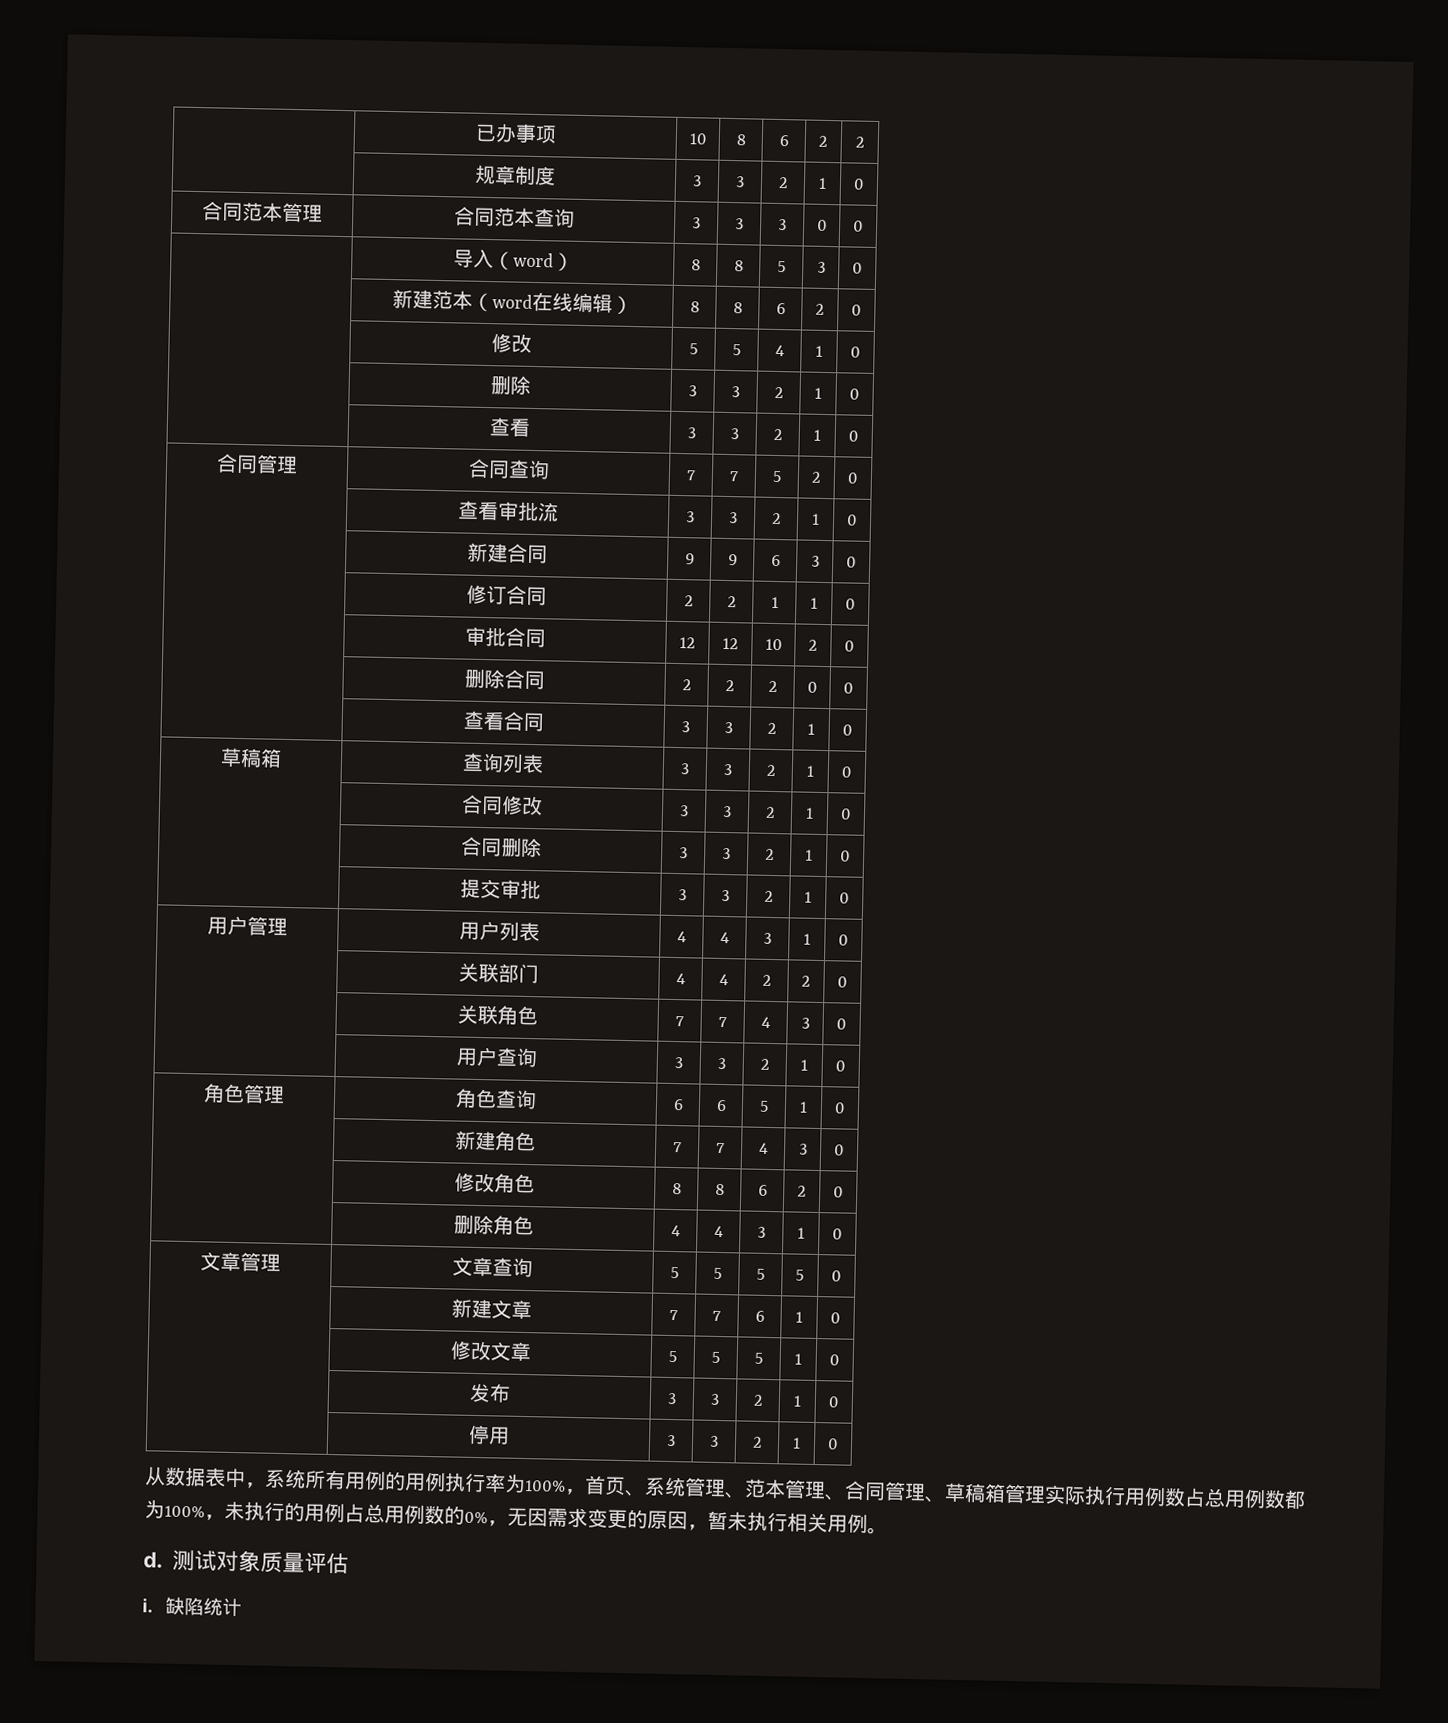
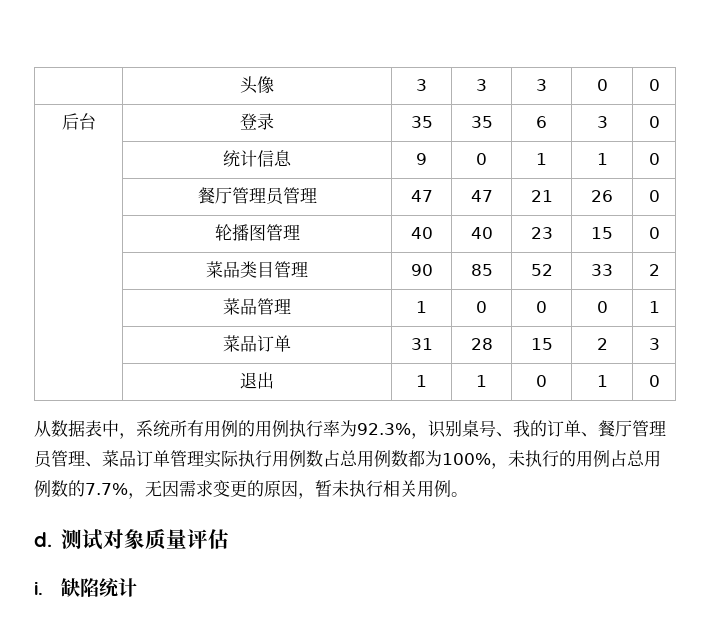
[474,123,557,144] [688,133,707,145] [735,134,746,146] [778,134,789,147] [818,135,828,147] [854,136,865,148] [473,164,556,186] [692,175,702,187] [735,176,745,188] [777,176,789,189] [818,177,827,189] [853,178,865,190] [202,201,323,223] [453,206,575,228] | 已办事项 | 10 | 8 | 6 | 2 | 2 // | 规章制度 | 3 | 3 | 2 | 1 | 0 // 合同范本管理 | 合同范本查询 -> [240,76,274,94] | 头像
[452,248,574,272] [690,259,701,271] [733,260,744,272] [776,260,787,273] [816,261,826,273] [852,262,863,274] [391,289,633,315] [689,301,700,313] [732,302,743,314] [775,302,786,315] [815,303,825,315] [851,304,862,316] [490,333,532,353] [688,343,699,355] [731,344,742,356] [774,344,785,357] [815,345,823,357] [850,346,861,358] [489,375,531,395] [688,385,697,397] [731,386,740,398] [773,386,784,399] [814,387,822,399] [849,388,860,400] [488,417,531,437] [687,427,696,439] [730,428,739,440] [772,428,783,441] [813,429,821,441] [848,430,859,442] [216,453,298,475] [467,458,550,480] [686,470,696,481] [729,471,739,482] [771,470,783,483] [811,471,822,483] [847,472,859,484] [456,500,559,522] [685,511,695,523] [728,512,738,524] [770,512,782,525] [811,513,820,525] [846,514,858,526] [466,542,548,564] [684,553,695,565] [727,554,738,566] | 导入（word） | 8 | 8 | 5 | 3 | 0 // | 新建范本（word在线编辑） | 8 | 8 | 6 | 2 | 0 // | 修改 | 5 | 5 | 4 | 1 | 0 // | 删除 | 3 | 3 | 2 | 1 | 0 // | 查看 | 3 | 3 | 2 | 1 | 0 // 合同管理 | 合同查询 | 7 | 7 | 5 | 2 | 0 // | 查看审批流 | 3 | 3 | 2 | 1 | 0 // | 新建合同 | 9 | 9 -> [61,113,96,130] [240,113,274,130] [410,116,433,128] [470,116,493,128] 后台 | 登录 | 35 | 35
[465,584,547,606] [683,595,694,607] [726,595,737,608] 修订合同 | 2 | 2 -> [223,150,292,167] [416,153,427,165] [476,153,487,165] 统计信息 | 9 | 0
[464,626,546,648] [679,637,696,649] [722,637,739,650] [764,638,783,651] [808,639,818,651] [844,640,855,652] [463,668,545,690] [681,679,692,691] [724,679,735,692] [767,680,778,693] [806,681,818,693] [843,682,854,694] [462,710,545,732] [681,721,690,733] [724,721,733,734] [766,722,777,735] [807,723,815,735] [842,724,853,736] [220,747,282,768] [461,752,544,774] [680,763,690,775] [723,763,733,776] [765,764,776,777] [806,765,814,777] [841,766,852,778] [460,794,543,816] [679,805,689,817] [722,805,732,818] [764,806,776,819] [805,807,814,819] [840,808,852,820] [460,836,542,858] [679,847,688,859] [722,847,731,860] [764,848,775,861] [805,849,813,861] [840,850,851,862] [459,878,541,900] [678,889,687,901] [721,889,730,902] [763,890,774,903] [804,891,812,903] [839,892,850,904] [207,915,288,937] [458,920,540,942] [676,931,687,943] [719,931,730,944] [763,932,772,944] [803,933,811,945] [838,934,849,946] [457,962,539,984] [675,973,686,985] [718,973,729,986] [761,974,772,987] [801,975,811,987] [837,976,848,988] [456,1004,538,1026] [675,1016,684,1027] [718,1016,727,1028] [760,1016,771,1028] [800,1017,810,1029] [836,1018,847,1030] [455,1046,538,1068] [674,1057,683,1069] [717,1057,726,1070] [759,1058,770,1070] [800,1059,808,1071] [835,1060,846,1072] [203,1083,285,1104] [454,1088,537,1110] [672,1099,684,1111] [715,1099,727,1112] [758,1100,770,1112] [799,1101,808,1113] [834,1102,846,1114] [454,1130,536,1152] [673,1142,682,1153] [715,1142,725,1154] [757,1142,769,1154] [797,1143,808,1155] [833,1144,845,1156] [453,1172,535,1194] [671,1182,682,1195] [714,1183,725,1196] [757,1184,768,1196] [797,1185,807,1197] [833,1186,844,1198] [452,1214,534,1236] [670,1224,681,1237] [713,1225,724,1238] [757,1226,766,1238] [797,1227,805,1239] [832,1228,843,1240] [200,1251,281,1272] [451,1256,533,1278] [669,1266,680,1279] [712,1267,723,1280] [755,1268,766,1280] [795,1269,805,1281] [831,1270,842,1282] [450,1298,532,1320] [669,1309,678,1321] [712,1310,721,1322] [754,1310,765,1322] [795,1311,803,1323] [830,1312,841,1324] [449,1340,532,1362] [667,1350,678,1363] [710,1351,721,1364] [753,1352,764,1364] [794,1353,802,1365] [829,1354,840,1366] [468,1382,511,1403] [667,1392,677,1405] [710,1393,720,1406] [752,1394,764,1406] [793,1395,802,1407] [828,1396,840,1408] [467,1424,510,1445] [666,1434,676,1447] [709,1435,719,1447] [751,1436,763,1448] 审批合同 | 12 | 12 | 10 | 2 | 0 // | 删除合同 | 2 | 2 | 2 | 0 | 0 // | 查看合同 | 3 | 3 | 2 | 1 | 0 // 草稿箱 | 查询列表 | 3 | 3 | 2 | 1 | 0 // | 合同修改 | 3 | 3 | 2 | 1 | 0 // | 合同删除 | 3 | 3 | 2 | 1 | 0 // | 提交审批 | 3 | 3 | 2 | 1 | 0 // 用户管理 | 用户列表 | 4 | 4 | 3 | 1 | 0 // | 关联部门 | 4 | 4 | 2 | 2 | 0 // | 关联角色 | 7 | 7 | 4 | 3 | 0 // | 用户查询 | 3 | 3 | 2 | 1 | 0 // 角色管理 | 角色查询 | 6 | 6 | 5 | 1 | 0 // | 新建角色 | 7 | 7 | 4 | 3 | 0 // | 修改角色 | 8 | 8 | 6 | 2 | 0 // | 删除角色 | 4 | 4 | 3 | 1 | 0 // 文章管理 | 文章查询 | 5 | 5 | 5 | 5 | 0 // | 新建文章 | 7 | 7 | 6 | 1 | 0 // | 修改文章 | 5 | 5 | 5 | 1 | 0 // | 发布 | 3 | 3 | 2 | 1 | 0 // | 停用 | 3 | 3 | 2 -> [197,187,317,205] [410,190,433,202] [470,190,493,202] [530,190,553,202] [591,190,613,202] [648,190,660,202] [214,224,300,241] [410,227,433,239] [470,227,493,239] [530,227,553,239] [591,227,613,239] [648,227,660,239] [206,261,308,278] [410,264,433,276] [470,264,493,276] [530,264,553,276] [591,264,613,276] [648,264,660,276] [223,298,291,315] [416,301,427,313] [476,301,487,313] [536,301,547,313] [596,301,608,313] [648,301,660,313] [223,335,291,352] [410,338,433,350] [470,338,493,350] [530,338,553,350] [596,338,608,350] [648,338,660,350] [240,372,274,389] [416,375,427,387] [476,375,487,387] [536,375,547,387] 餐厅管理员管理 | 47 | 47 | 21 | 26 | 0 // | 轮播图管理 | 40 | 40 | 23 | 15 | 0 // | 菜品类目管理 | 90 | 85 | 52 | 33 | 2 // | 菜品管理 | 1 | 0 | 0 | 0 | 1 // | 菜品订单 | 31 | 28 | 15 | 2 | 3 // | 退出 | 1 | 1 | 0
[524,1475,1006,1503] 100%，首页、系统管理、范本管理、合同管理、草稿箱 -> [357,420,666,439] [34,450,170,468] 92.3%，识别桌号、我的订单、餐厅管理员管理、菜品订单
[464,1511,488,1524] 0% -> [85,483,128,495] 7.7%

